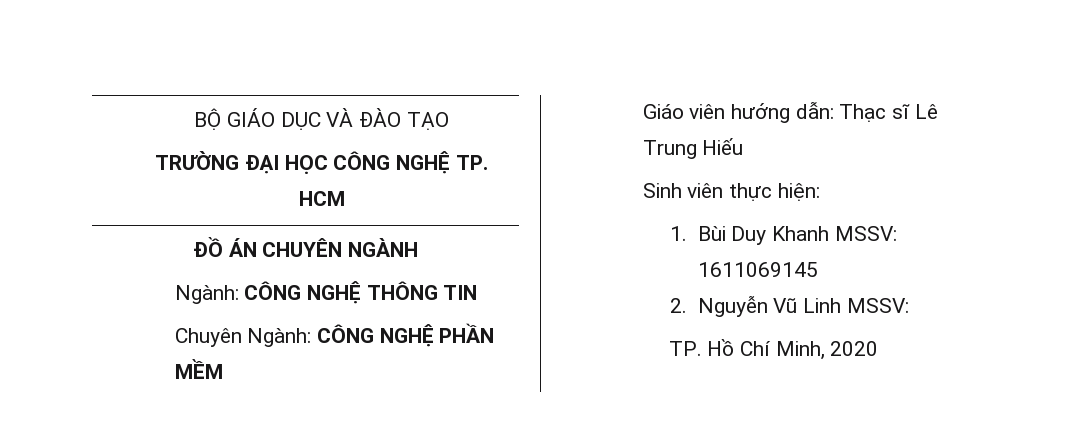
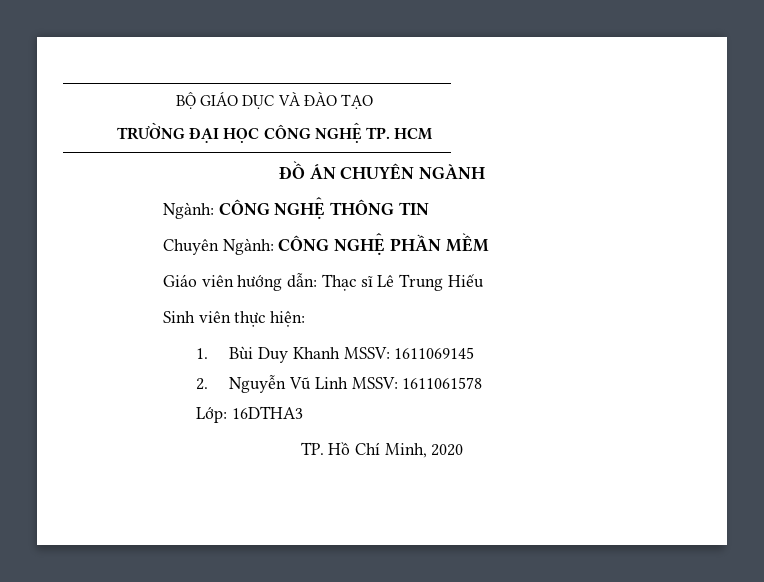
(909, 305) none -> [402,377,483,389] [196,406,303,423] 1611061578 // Lớp: 16DTHA3

